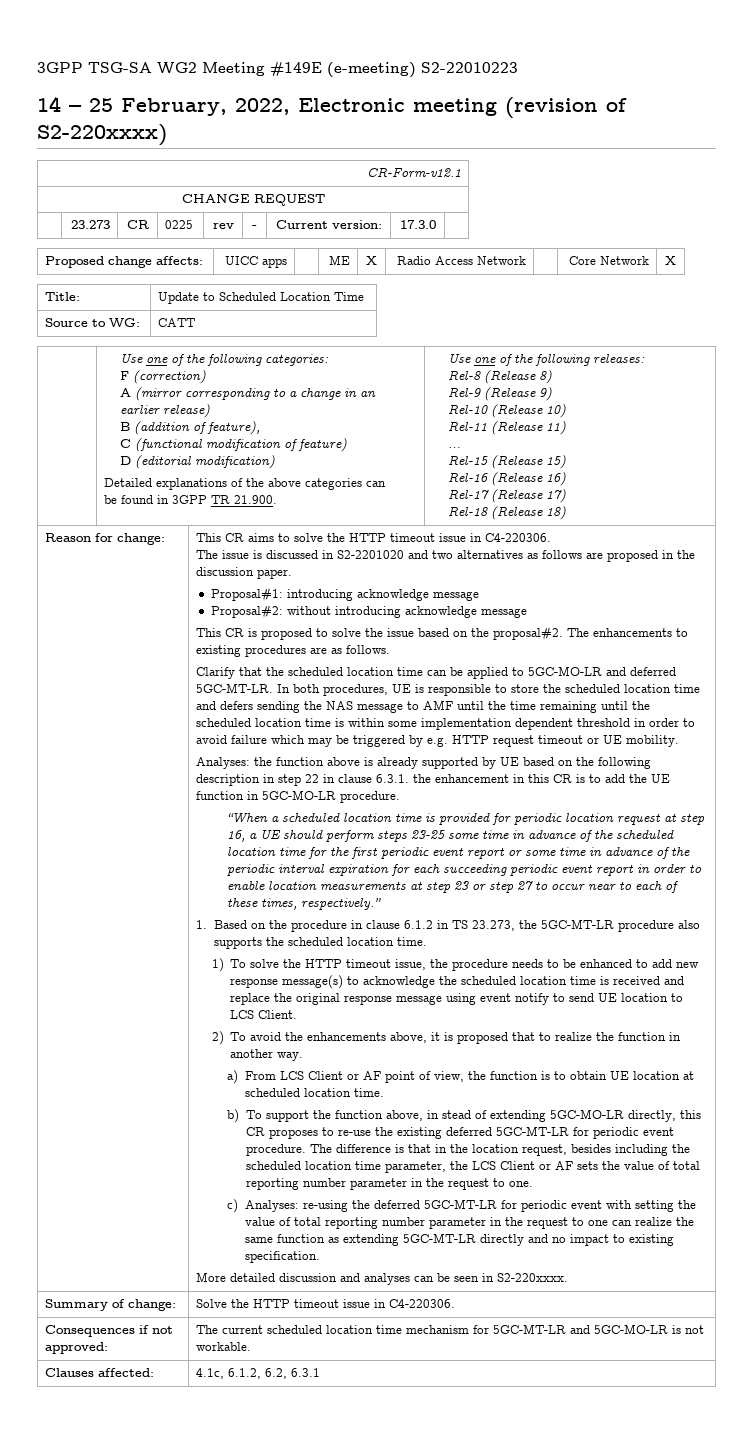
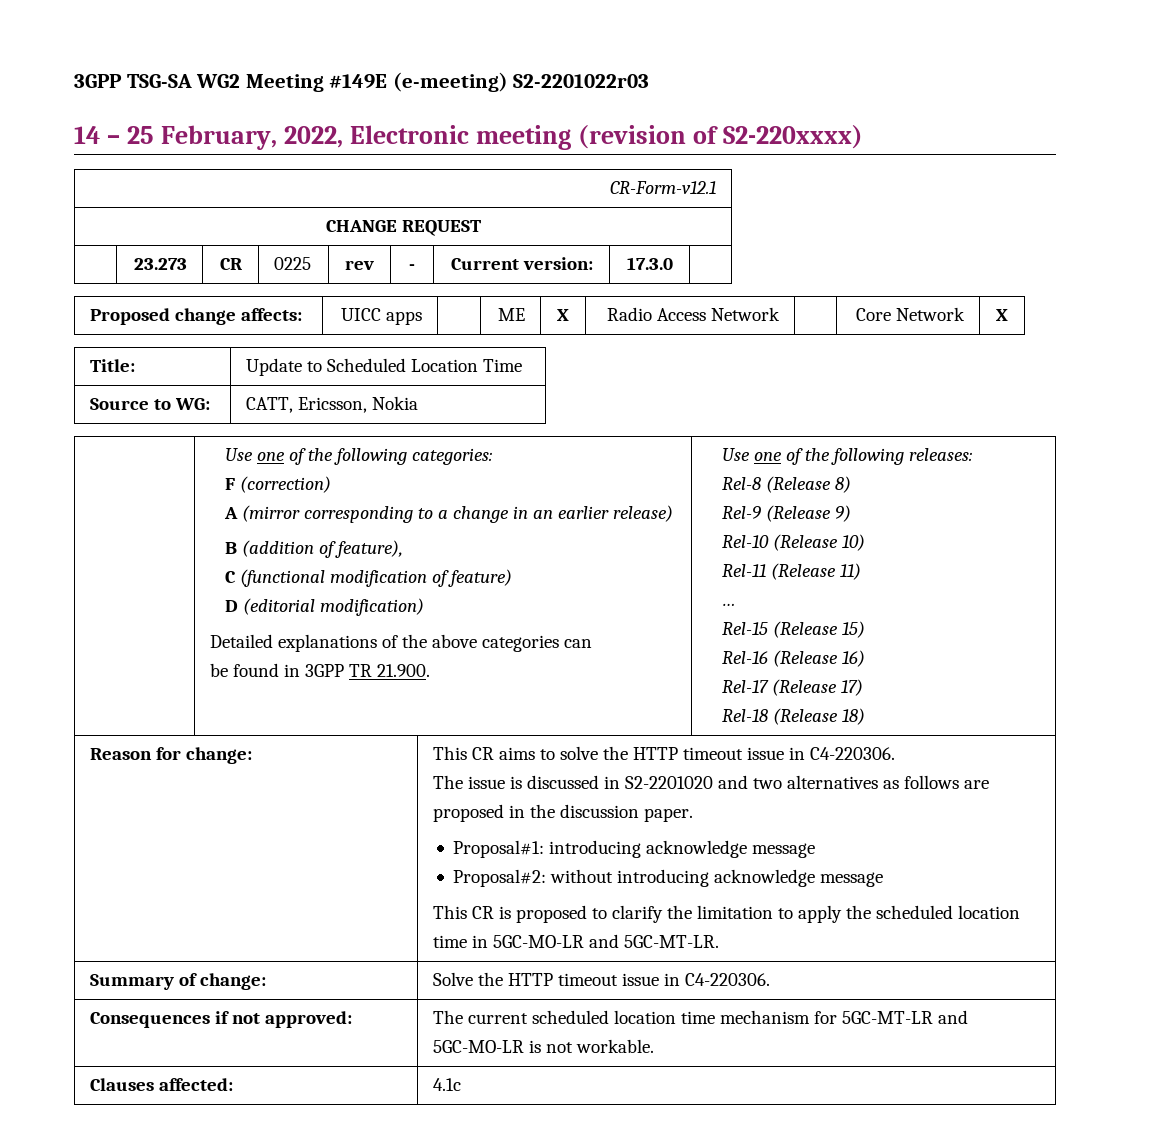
[421,62,518,73] S2-22010223 -> [513,74,650,88] S2-2201022r03
[158,318,196,327] CATT -> [246,396,419,413] CATT, Ericsson, Nokia
[332,627,689,641] [196,645,391,657] [196,667,525,679] solve the issue based on the proposal#2. The enhancements to existing procedures are as follows. // Clarify that the scheduled location time can be applied to -> [612,905,1021,923] [433,935,489,948] clarify the limitation to apply the scheduled location time in
[630,667,677,676] deferred -> (620, 941) none
[277,684,701,696] [196,700,651,713] [196,718,696,730] [196,735,680,747] [196,757,652,769] [196,774,671,786] [196,790,401,803] [227,812,706,825] [227,829,675,842] [227,847,691,859] [227,864,703,876] [227,881,680,893] [227,898,382,910] [196,919,700,932] [213,937,427,949] [211,958,700,972] [230,975,685,989] [230,993,684,1005] [230,1010,298,1019] [211,1031,682,1045] [230,1049,304,1061] [227,1070,694,1084] [244,1088,384,1097] [227,1109,701,1123] [245,1126,674,1139] [245,1144,690,1156] [245,1161,700,1173] [245,1178,533,1190] [227,1199,696,1213] [244,1217,694,1229] [244,1233,674,1246] [244,1251,320,1263] [196,1272,569,1285] In both procedures, UE is responsible to store the scheduled location time and defers sending the NAS message to AMF until the time remaining until the scheduled location time is within some implementation dependent threshold in order to avoid failure which may be triggered by e.g. HTTP request timeout or UE mobility. // Analyses: the function above is already supported by UE based on the following description in step 22 in clause 6.3.1. the enhancement in this CR is to add the UE function in 5GC-MO-LR procedure. // “When a scheduled location time is provided for periodic location request at step 16, a UE should perform steps 23-25 some time in advance of the scheduled location time for the first periodic event report or some time in advance of the periodic interval expiration for each succeeding periodic event report in order to enable location measurements at step 23 or step 27 to occur near to each of these times, respectively.” // 1. Based on the procedure in clause 6.1.2 in TS 23.273, the 5GC-MT-LR procedure also supports the scheduled location time. // 1) To solve the HTTP timeout issue, the procedure needs to be enhanced to add new response message(s) to acknowledge the scheduled location time is received and replace the original response message using event notify to send UE location to LCS Client. // 2) To avoid the enhancements above, it is proposed that to realize the function in another way. // a) From LCS Client or AF point of view, the function is to obtain UE location at scheduled location time. // b) To support the function above, in stead of extending 5GC-MO-LR directly, this CR proposes to re-use the existing deferred 5GC-MT-LR for periodic event procedure. The difference is that in the location request, besides including the scheduled location time parameter, the LCS Client or AF sets the value of total reporting number parameter in the request to one. // c) Analyses: re-using the deferred 5GC-MT-LR for periodic event with setting the value of total reporting number parameter in the request to one can realize the same function as extending 5GC-MT-LR directly and no impact to existing specification. // More detailed discussion and analyses can be seen in S2-220xxxx. -> (720, 941) none
[196,1368,321,1379] 4.1c, 6.1.2, 6.2, 6.3.1 -> [433,1078,462,1091] 4.1c

